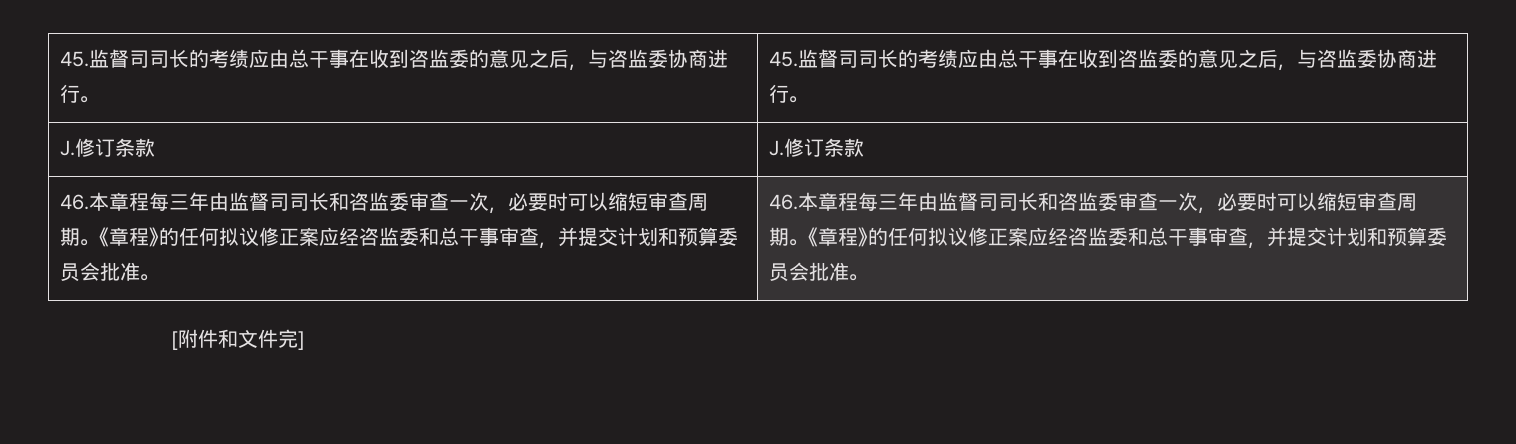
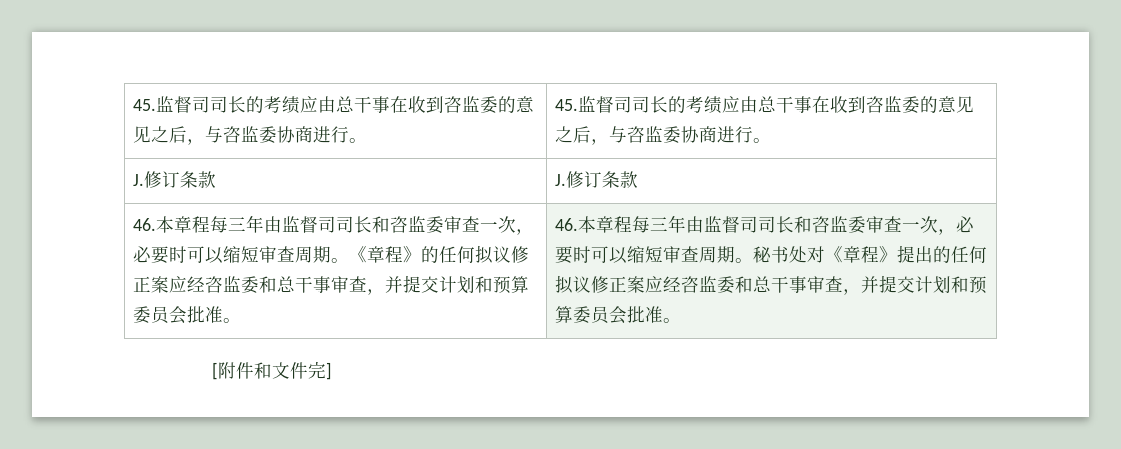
[808,227,869,247] 《章程》 -> [753,245,934,263] 秘书处对《章程》提出

